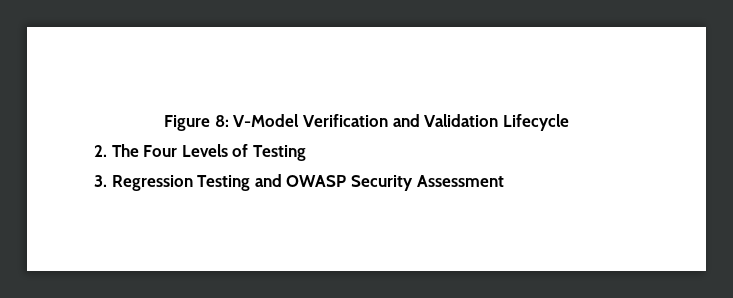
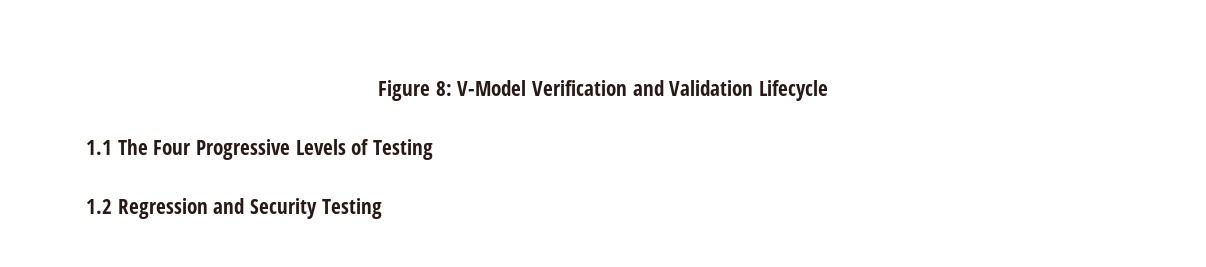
[94,145,107,157] 2. -> [86,140,112,155] 1.1
(178, 151) none -> [196,139,291,160] Progressive
[94,174,504,191] 3. Regression Testing and OWASP Security Assessment -> [86,198,382,219] 1.2 Regression and Security Testing

